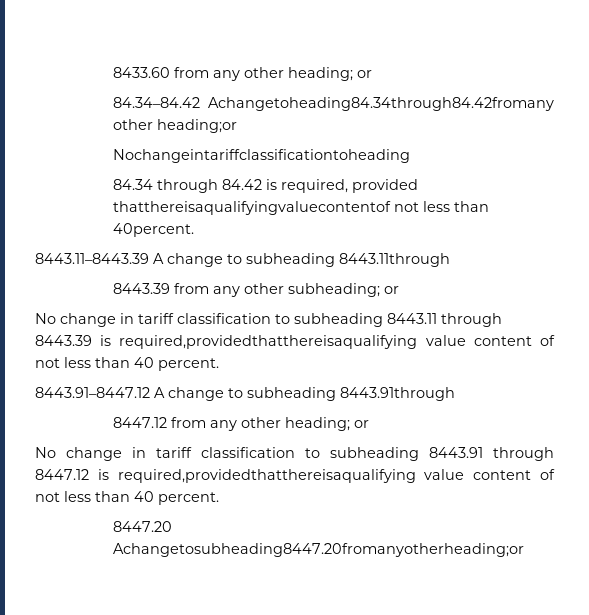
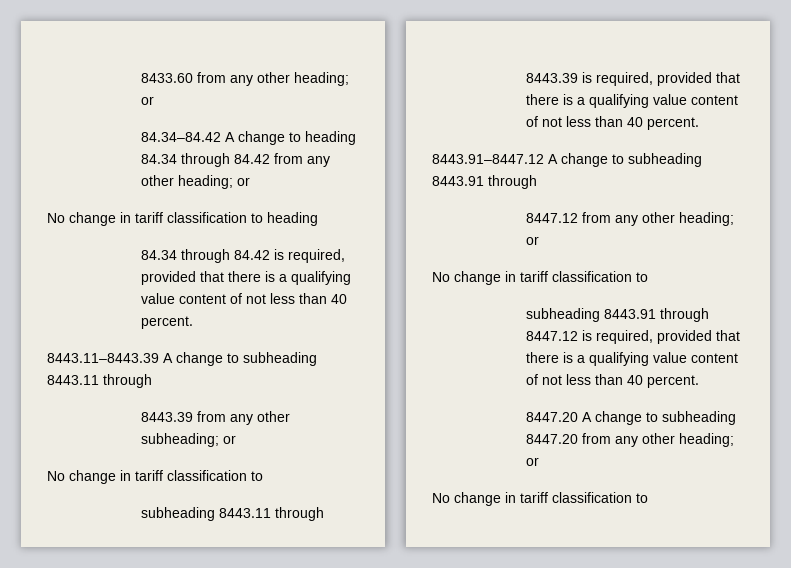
[207,97,554,111] [113,119,238,133] [113,149,411,163] Achangetoheading84.34through84.42fromany other heading;or // Nochangeintariffclassificationtoheading -> [224,131,356,145] [140,153,330,167] [140,175,250,189] [47,212,318,226] A change to heading 84.34 through 84.42 from any other heading; or // No change in tariff classification to heading
[113,201,490,215] [113,223,195,237] thatthereisaqualifyingvaluecontentof not less than 40percent. -> [199,271,351,285] [140,293,347,304] [140,316,193,329] that there is a qualifying value content of not less than 40 percent.
[339,253,450,267] 8443.11through -> [47,374,152,388] 8443.11 through
(290, 319) none -> (263, 476) //
[119,335,418,349] required,providedthatthereisaqualifying -> [595,72,740,86] [525,94,649,108] required, provided that there is a qualifying
[340,387,455,401] 8443.91through -> [432,175,537,189] 8443.91 through
(320, 453) none -> (648, 277) //
[117,469,416,483] required,providedthatthereisaqualifying -> [595,330,740,344] [525,352,649,366] required, provided that there is a qualifying
[113,543,525,557] Achangetosubheading8447.20fromanyotherheading;or -> [581,411,736,425] [525,433,734,447] [525,457,539,466] [432,492,648,506] A change to subheading 8447.20 from any other heading; or // No change in tariff classification to

